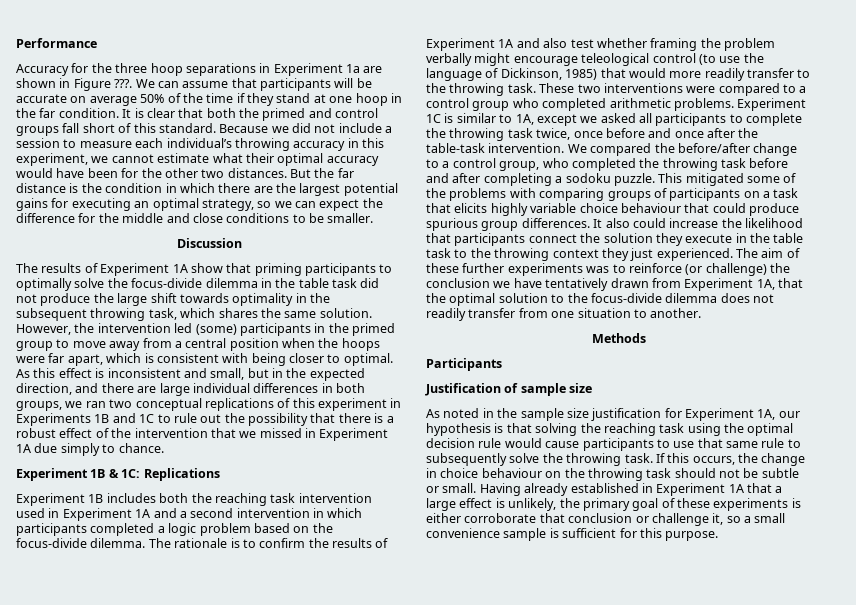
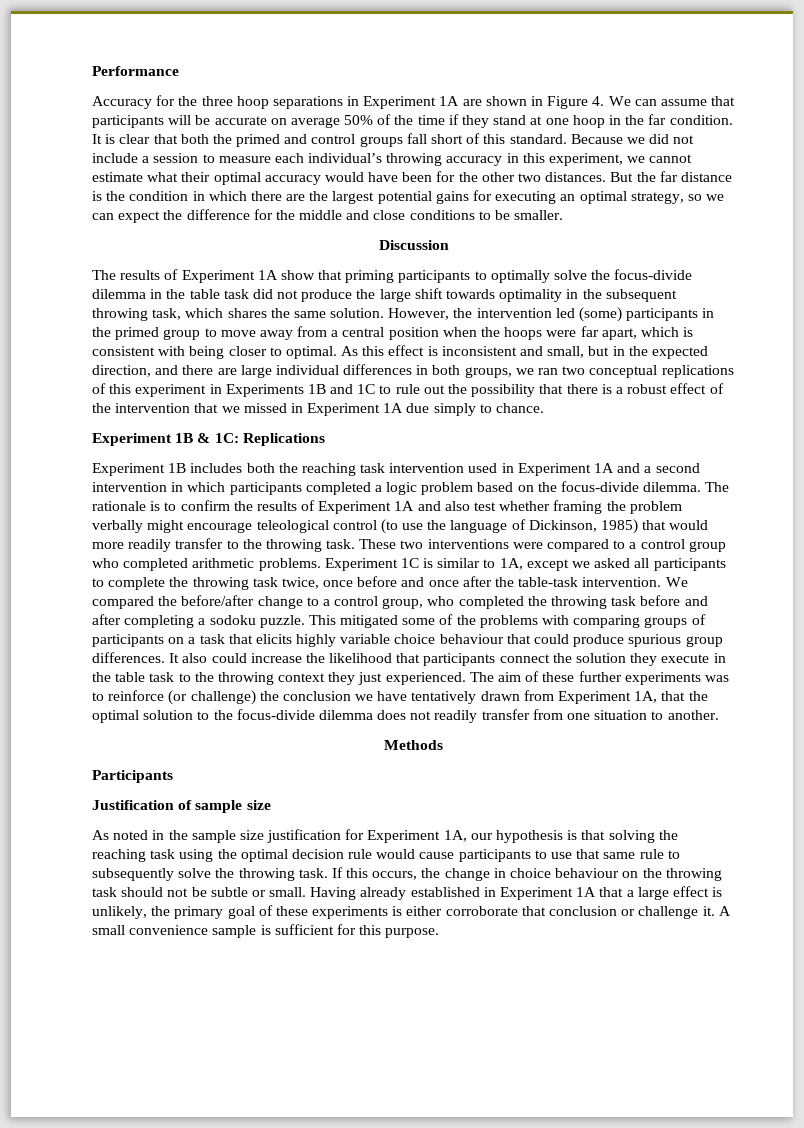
[346,64,360,73] 1a -> [439,96,460,106] 1A
[114,79,133,88] ???. -> [592,96,605,106] 4.
[712,513,751,525] it, so a -> [702,906,731,916] it. A

